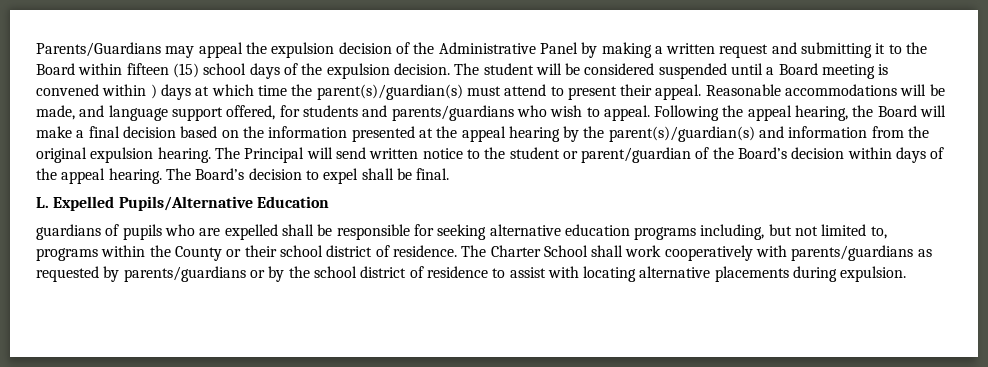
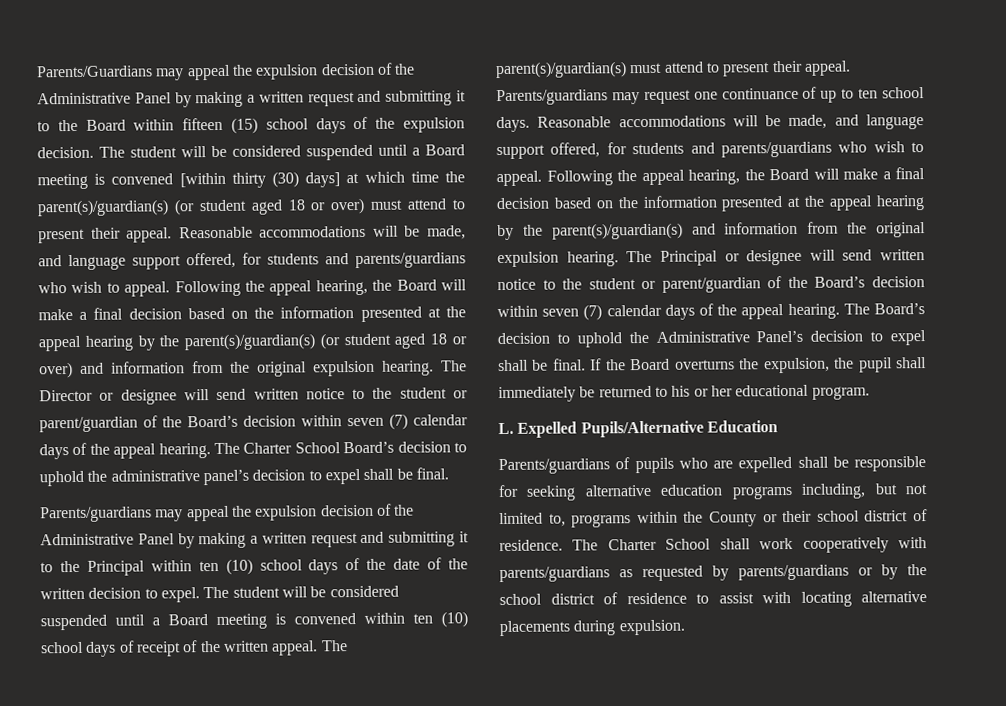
[102,84,191,100] within ) days -> [179,171,341,188] [within thirty (30) days]
[466,84,702,100] must attend to present their appeal. -> [173,197,466,216] [38,225,466,244] [38,252,466,271] [38,279,467,297] [38,306,466,322] [38,333,467,352] [39,360,467,379] [39,387,469,405] [39,413,468,433] [39,441,467,460] [39,467,449,487] [40,503,415,523] [40,531,469,549] [40,557,469,576] [40,585,399,603] [40,611,468,631] [41,640,348,657] [495,60,851,79] [496,86,926,106] [496,116,530,133] (or student aged 18 or over) must attend to present their appeal. Reasonable accommodations will be made, and language support offered, for students and parents/guardians who wish to appeal. Following the appeal hearing, the Board will make a final decision based on the information presented at the appeal hearing by the parent(s)/guardian(s) (or student aged 18 or over) and information from the original expulsion hearing. The Director or designee will send written notice to the student or parent/guardian of the Board’s decision within seven (7) calendar days of the appeal hearing. The Charter School Board’s decision to uphold the administrative panel’s decision to expel shall be final. // Parents/guardians may appeal the expulsion decision of the Administrative Panel by making a written request and submitting it to the Principal within ten (10) school days of the date of the written decision to expel. The student will be considered suspended until a Board meeting is convened within ten (10) school days of receipt of the written appeal. The parent(s)/guardian(s) must attend to present their appeal. Parents/guardians may request one continuance of up to ten school days.
(305, 155) none -> [724,249,803,266] or designee
(892, 153) none -> [542,304,662,321] seven (7) calendar
[323,168,450,184] expel shall be final. -> [576,330,926,348] [498,357,927,374] [498,384,870,403] uphold the Administrative Panel’s decision to expel shall be final. If the Board overturns the expulsion, the pupil shall immediately be returned to his or her educational program.
[36,224,101,240] guardians -> [498,458,610,475] Parents/guardians

